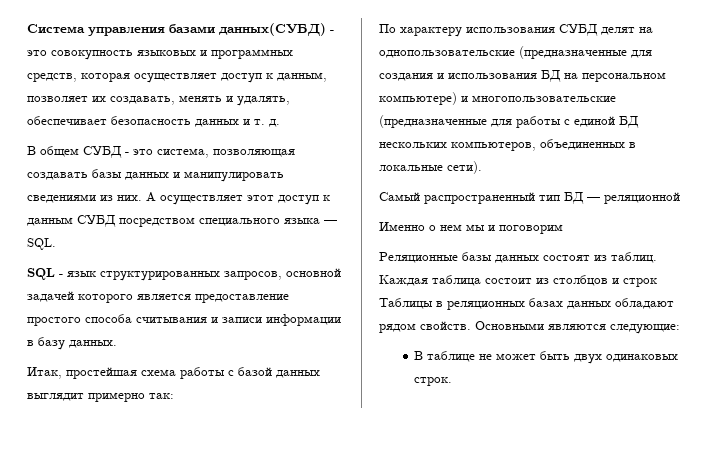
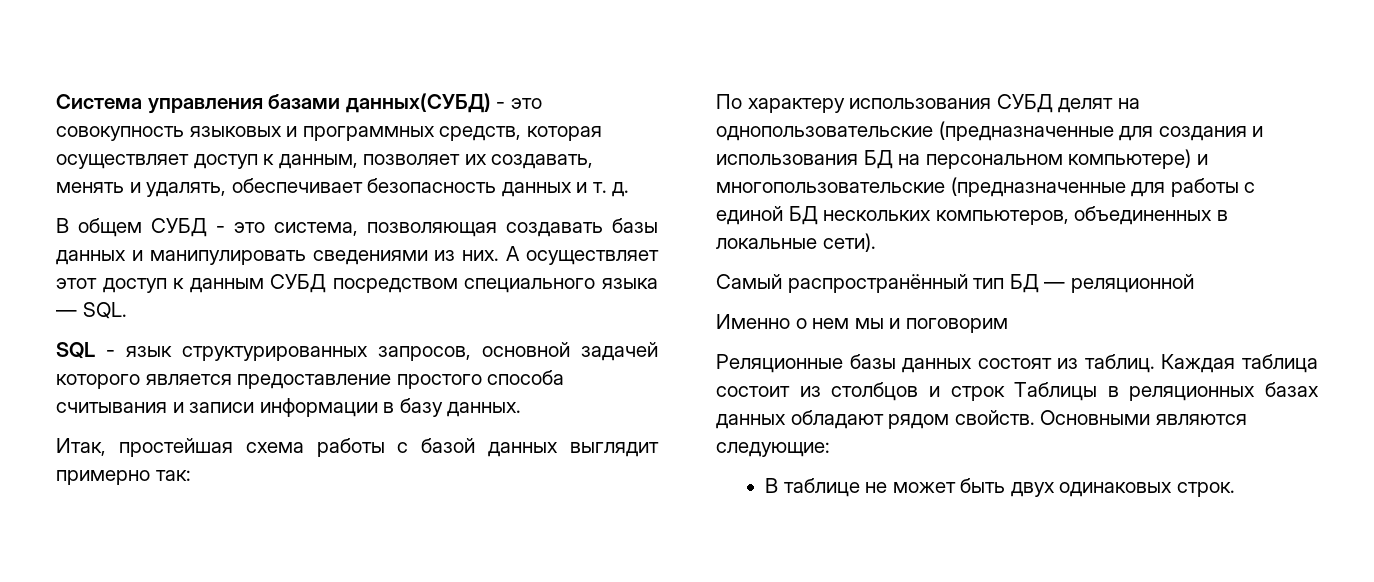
[424,192,535,204] распространенный -> [787,274,968,293] распространённый

